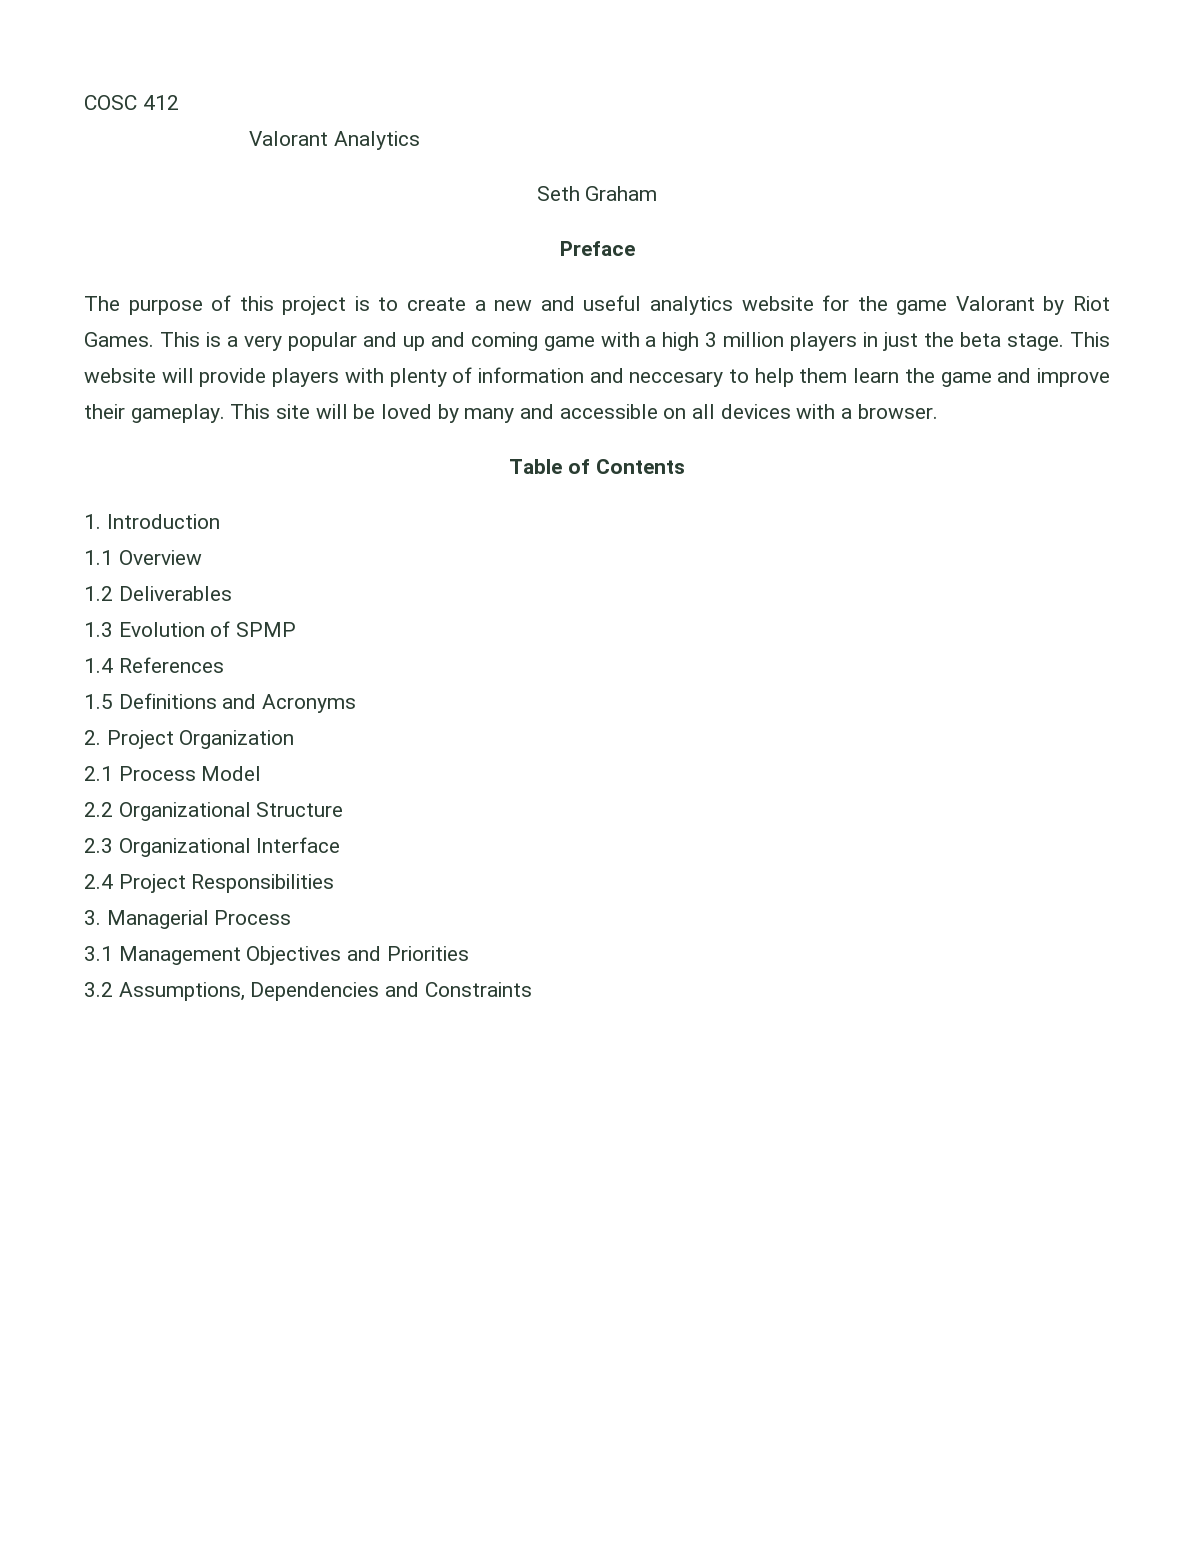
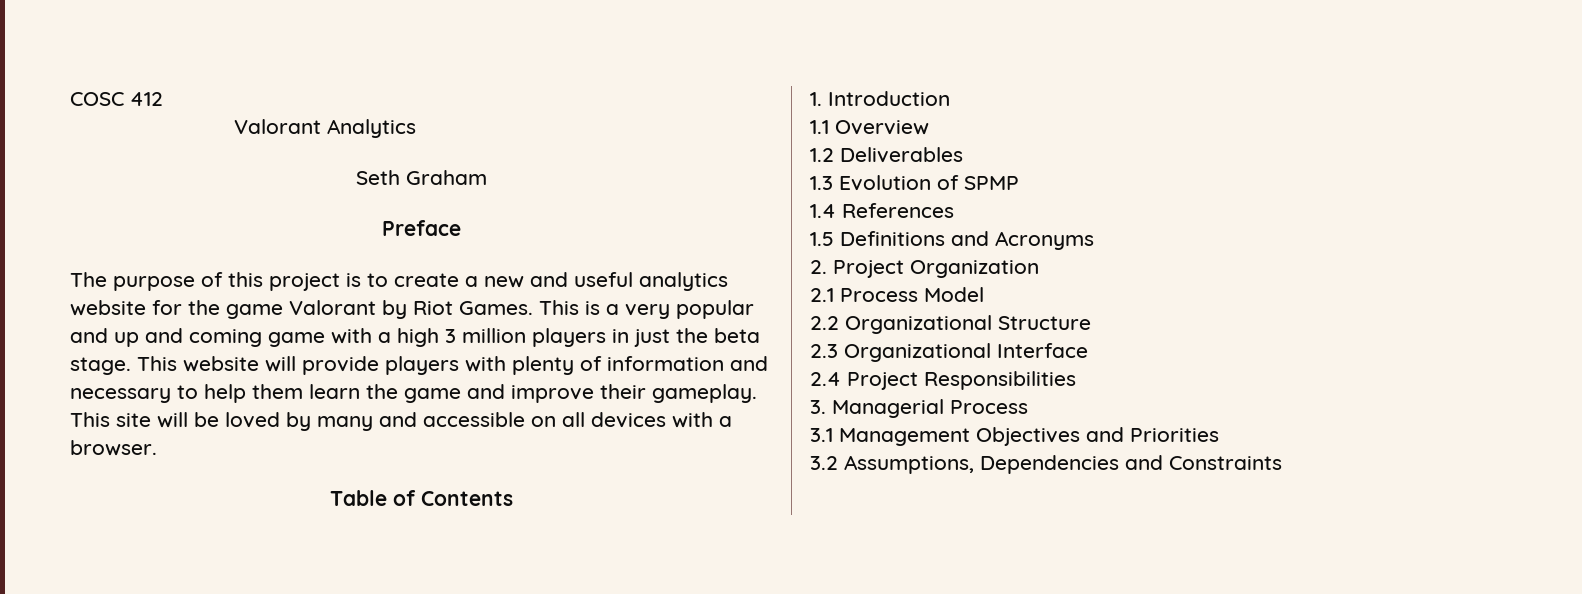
[629,371,724,387] neccesary -> [70,388,171,403] necessary

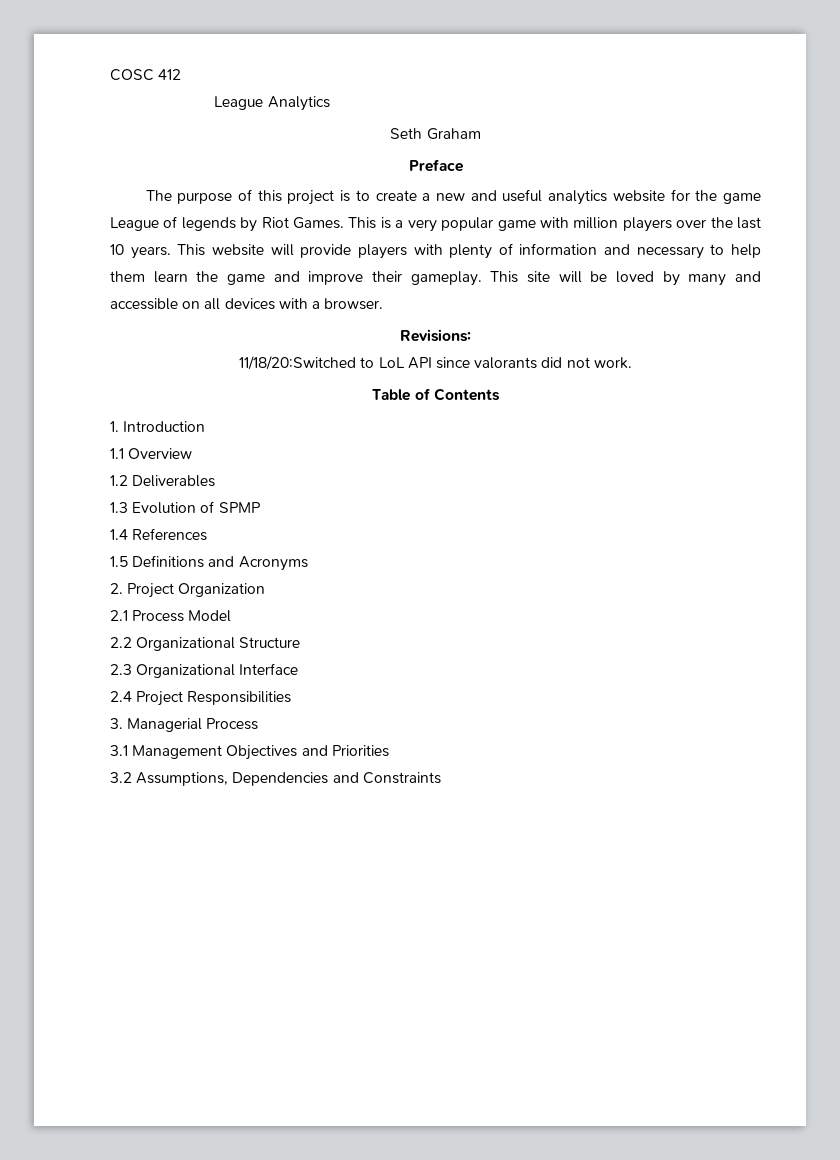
[233,119,321,134] Valorant -> [214,96,264,110] League
[289,300,376,315] Valorant -> [110,216,236,231] League of legends
[70,328,760,347] [70,357,131,375] and up and coming game with a high 3 million players in just the beta stage. -> [497,217,761,232] [110,244,171,259] game with million players over the last 10 years.
(157, 448) none -> [400,329,471,342] [239,356,632,370] // Revisions: // 11/18/20:Switched to LoL API since valorants did not work.

